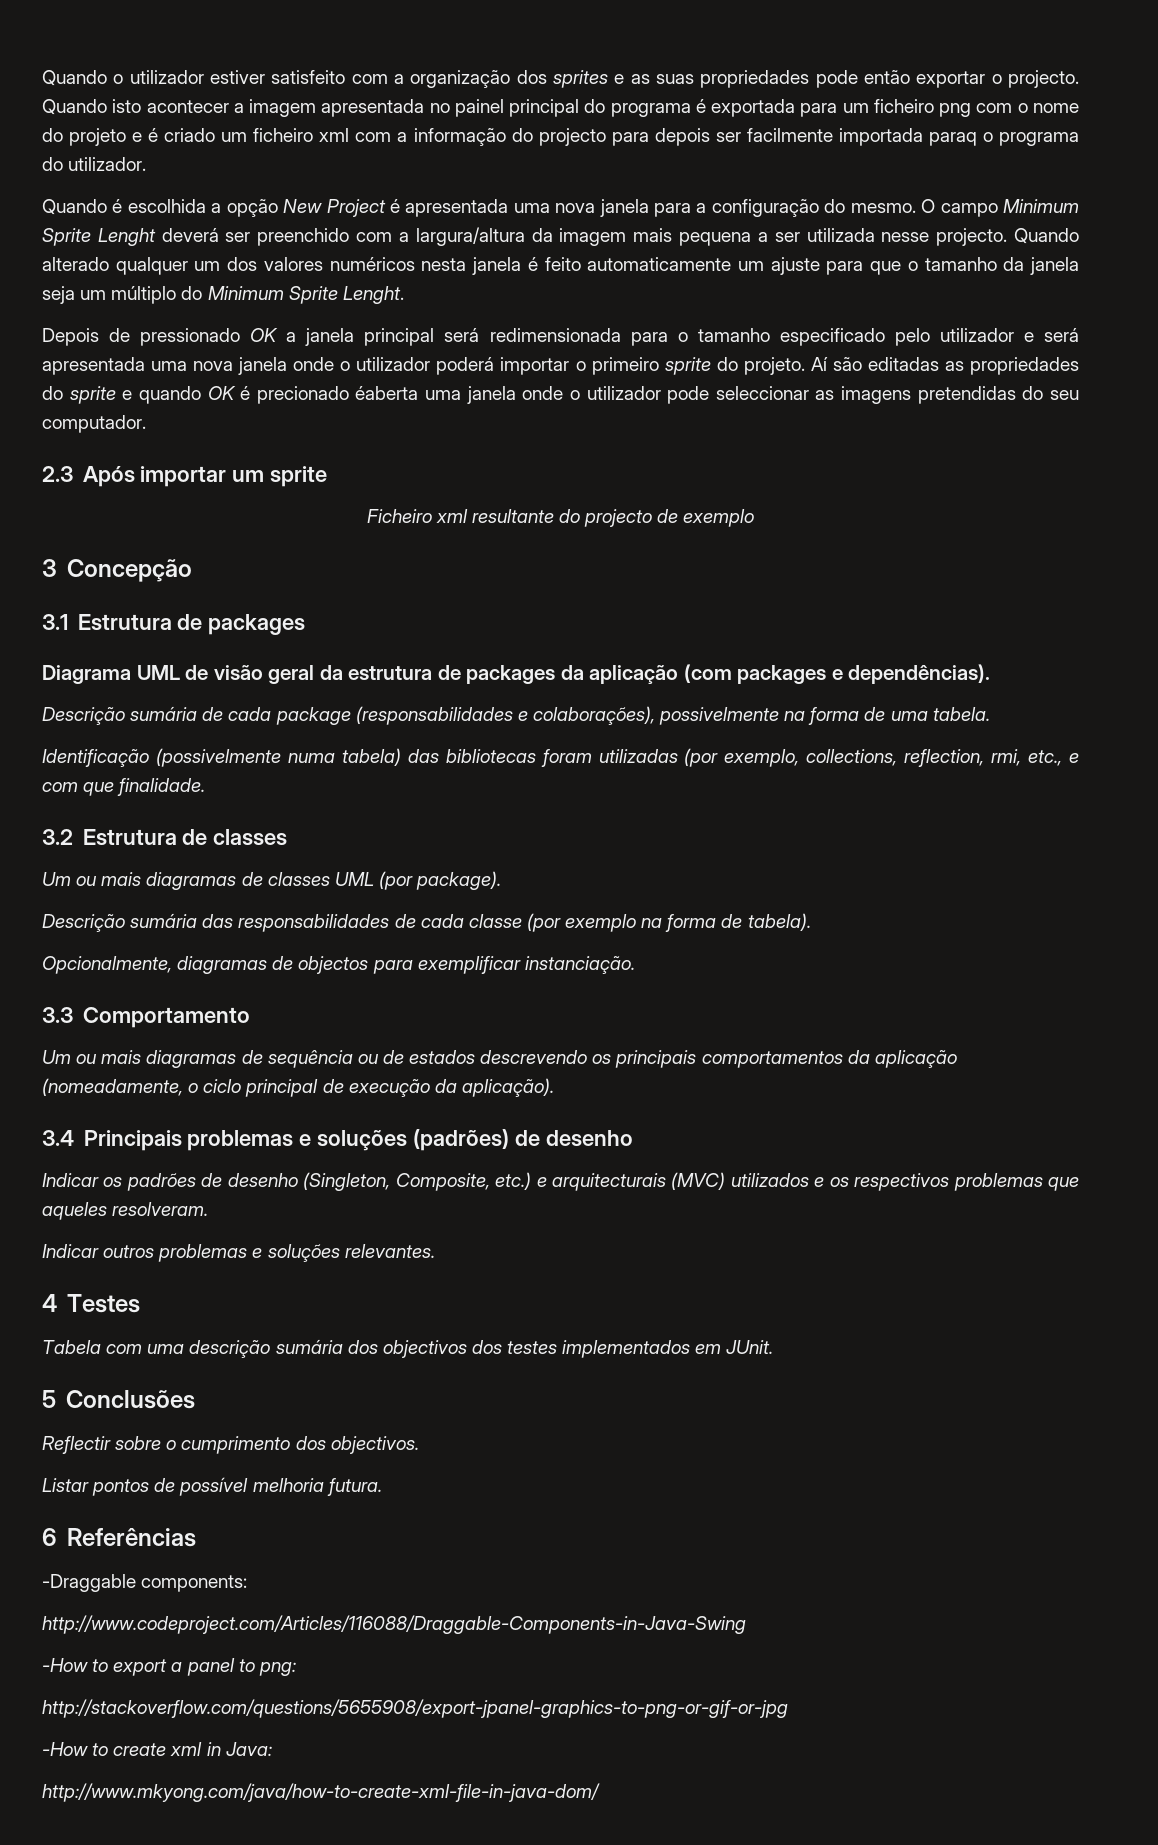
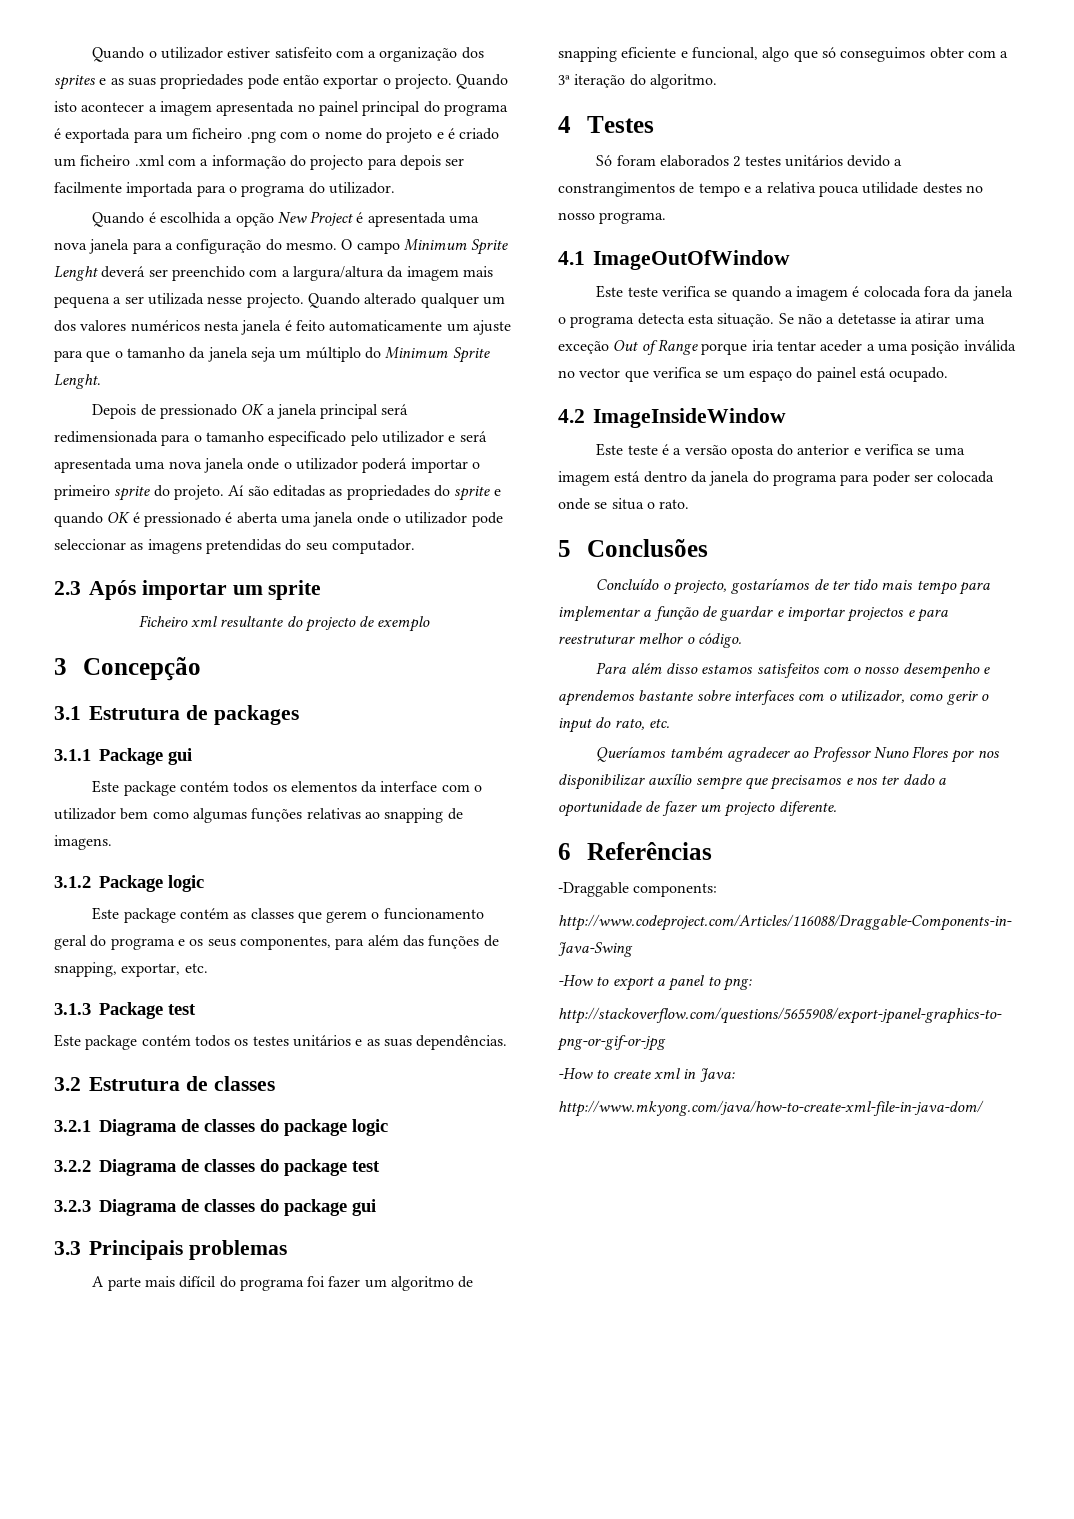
[939,103,972,117] png -> [246,131,276,143] .png
[319,128,350,142] xml -> [134,155,165,166] .xml
[928,132,977,146] paraq -> [196,185,226,197] para
[256,386,419,404] precionado éaberta -> [143,512,278,527] pressionado é aberta
[42,664,991,684] [42,706,990,725] [42,748,1080,767] [42,778,206,796] [42,829,288,846] [42,871,502,890] [42,913,811,932] [42,956,635,974] [42,1007,250,1028] [42,1050,957,1068] [42,1078,554,1097] [42,1129,634,1151] [42,1172,1079,1191] [42,1202,209,1220] [42,1244,435,1262] [42,1294,140,1313] [42,1339,774,1358] [42,1390,195,1409] [42,1436,419,1454] [42,1477,382,1496] Diagrama UML de visão geral da estrutura de packages da aplicação (com packages e dependências). // Descrição sumária de cada package (responsabilidades e colaborações), possivelmente na forma de uma tabela. // Identificação (possivelmente numa tabela) das bibliotecas foram utilizadas (por exemplo, collections, reflection, rmi, etc., e com que finalidade. // 3.2 Estrutura de classes // Um ou mais diagramas de classes UML (por package). // Descrição sumária das responsabilidades de cada classe (por exemplo na forma de tabela). // Opcionalmente, diagramas de objectos para exemplificar instanciação. // 3.3 Comportamento // Um ou mais diagramas de sequência ou de estados descrevendo os principais comportamentos da aplicação (nomeadamente, o ciclo principal de execução da aplicação). // 3.4 Principais problemas e soluções (padrões) de desenho // Indicar os padrões de desenho (Singleton, Composite, etc.) e arquitecturais (MVC) utilizados e os respectivos problemas que aqueles resolveram. // Indicar outros problemas e soluções relevantes. // 4 Testes // Tabela com uma descrição sumária dos objectivos dos testes implementados em JUnit. // 5 Conclusões // Reflectir sobre o cumprimento dos objectivos. // Listar pontos de possível melhoria futura. -> [54,748,192,765] [92,780,483,796] [54,808,463,823] [54,835,112,850] [54,875,204,892] [92,907,484,923] [54,935,499,950] [54,962,208,977] [54,1002,196,1019] [54,1034,508,1050] [54,1076,275,1091] [54,1119,388,1136] [54,1159,380,1176] [54,1199,376,1216] [54,1240,287,1260] [92,1276,474,1291] [558,47,1009,62] [558,74,717,89] [558,116,654,133] [596,155,903,167] [558,182,983,197] [558,212,667,224] [558,250,790,270] [596,285,1013,301] [558,313,985,328] [558,339,1016,355] [558,367,949,382] [558,408,786,428] [596,443,965,459] [558,471,995,486] [558,498,690,510] [558,539,708,557] [596,578,991,595] [558,606,948,622] [558,633,742,648] [596,662,991,679] [558,690,989,706] [558,717,670,733] [596,746,1000,763] [558,773,946,790] [558,801,837,817] 3.1.1 Package gui // Este package contém todos os elementos da interface com o utilizador bem como algumas funções relativas ao snapping de imagens. // 3.1.2 Package logic // Este package contém as classes que gerem o funcionamento geral do programa e os seus componentes, para além das funções de snapping, exportar, etc. // 3.1.3 Package test // Este package contém todos os testes unitários e as suas dependências. // 3.2 Estrutura de classes // 3.2.1 Diagrama de classes do package logic // 3.2.2 Diagrama de classes do package test // 3.2.3 Diagrama de classes do package gui // 3.3 Principais problemas // A parte mais difícil do programa foi fazer um algoritmo de snapping eficiente e funcional, algo que só conseguimos obter com a 3ª iteração do algoritmo. // 4 Testes // Só foram elaborados 2 testes unitários devido a constrangimentos de tempo e a relativa pouca utilidade destes no nosso programa. // 4.1 ImageOutOfWindow // Este teste verifica se quando a imagem é colocada fora da janela o programa detecta esta situação. Se não a detetasse ia atirar uma exceção Out of Range porque iria tentar aceder a uma posição inválida no vector que verifica se um espaço do painel está ocupado. // 4.2 ImageInsideWindow // Este teste é a versão oposta do anterior e verifica se uma imagem está dentro da janela do programa para poder ser colocada onde se situa o rato. // 5 Conclusões // Concluído o projecto, gostaríamos de ter tido mais tempo para implementar a função de guardar e importar projectos e para reestruturar melhor o código. // Para além disso estamos satisfeitos com o nosso desempenho e aprendemos bastante sobre interfaces com o utilizador, como gerir o input do rato, etc. // Queríamos também agradecer ao Professor Nuno Flores por nos disponibilizar auxílio sempre que precisamos e nos ter dado a oportunidade de fazer um projecto diferente.

